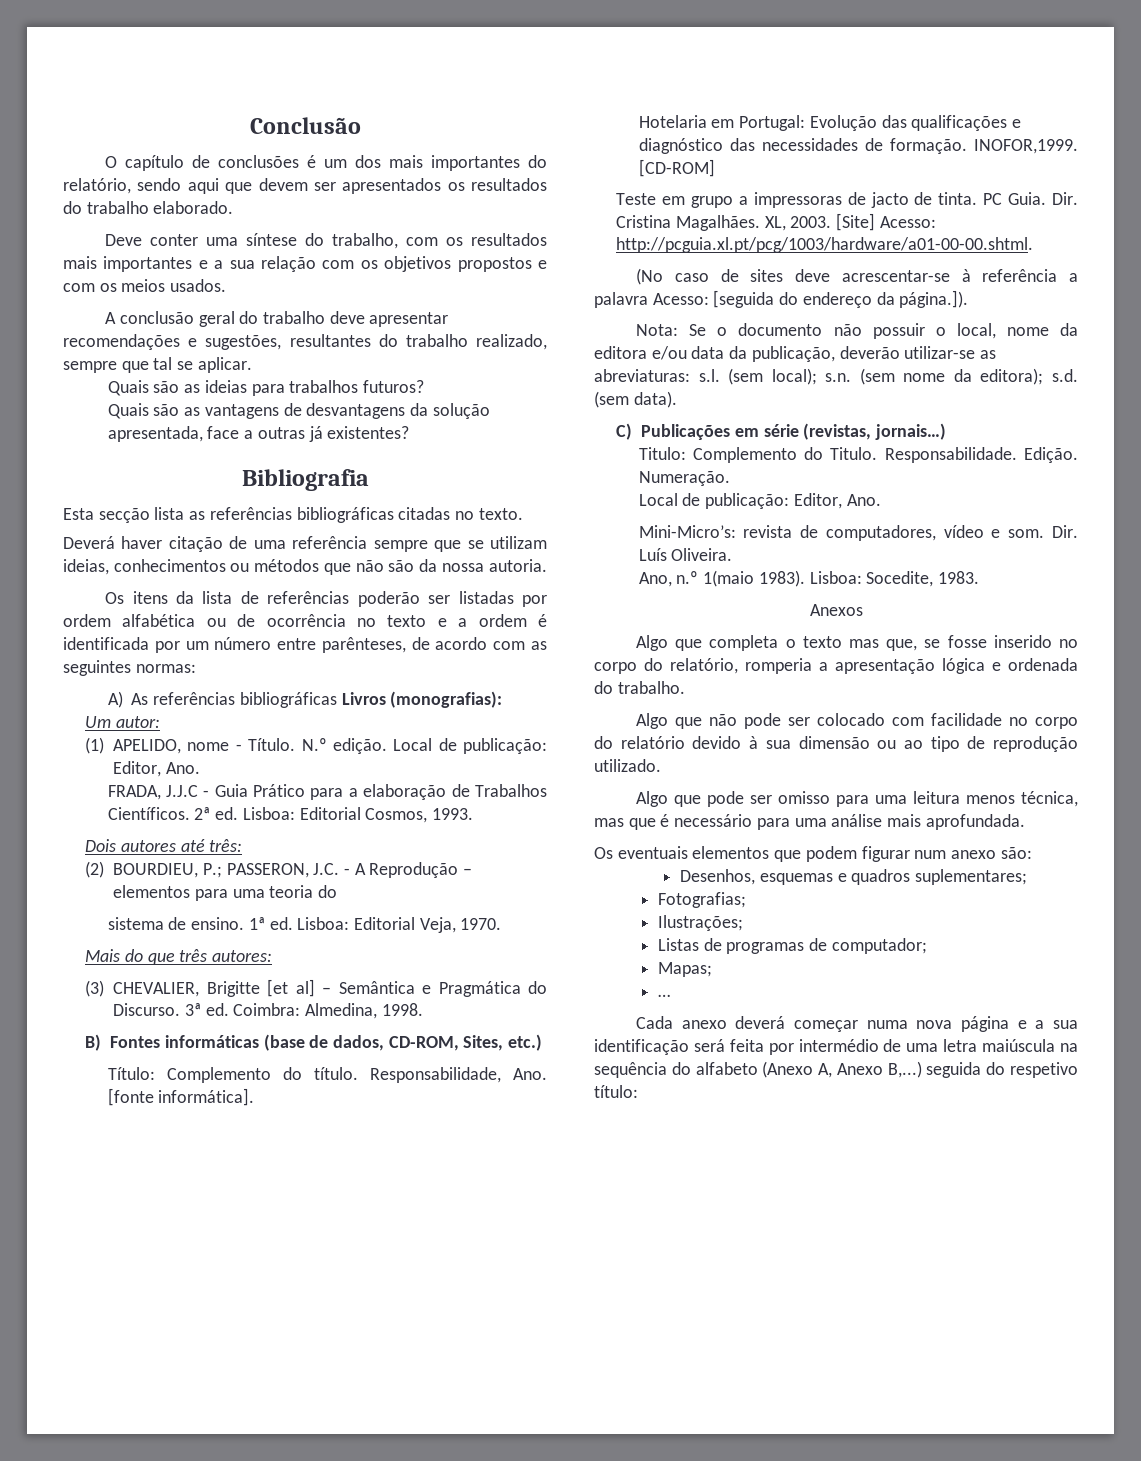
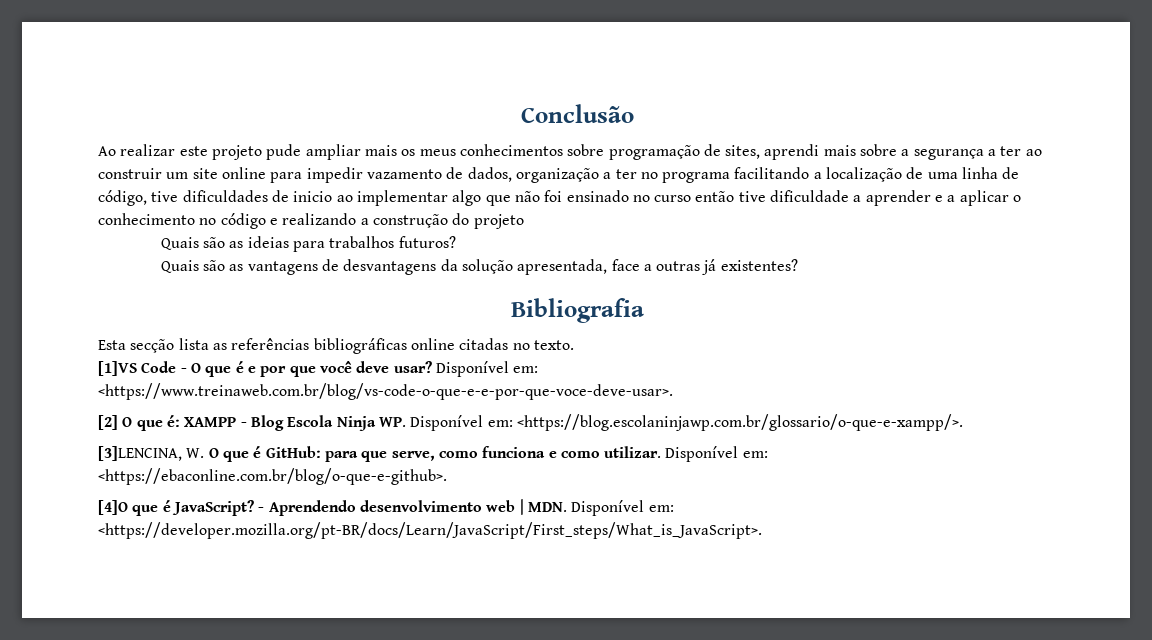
[105,155,548,171] [63,178,547,194] [63,201,234,214] [105,233,547,249] [63,256,547,272] [63,279,227,292] [105,311,449,327] [63,334,548,350] [63,357,252,373] O capítulo de conclusões é um dos mais importantes do relatório, sendo aqui que devem ser apresentados os resultados do trabalho elaborado. // Deve conter uma síntese do trabalho, com os resultados mais importantes e a sua relação com os objetivos propostos e com os meios usados. // A conclusão geral do trabalho deve apresentar recomendações e sugestões, resultantes do trabalho realizado, sempre que tal se aplicar. -> [98,144,1042,160] [98,167,1020,183] [98,190,1022,206] [98,213,524,229] Ao realizar este projeto pude ampliar mais os meus conhecimentos sobre programação de sites, aprendi mais sobre a segurança a ter ao construir um site online para impedir vazamento de dados, organização a ter no programa facilitando a localização de uma linha de código, tive dificuldades de inicio ao implementar algo que não foi ensinado no curso então tive dificuldade a aprender e a aplicar o conhecimento no código e realizando a construção do projeto
(394, 515) none -> [410,338,455,350] online
[63,536,548,552] [63,559,547,575] [105,591,548,607] [63,614,547,627] [63,637,547,653] [63,660,196,676] [107,691,503,708] [85,716,161,728] [85,737,547,754] [113,761,200,777] [107,784,548,800] [107,807,473,823] [85,839,243,852] [85,861,473,878] [113,885,337,901] [107,917,502,933] [85,949,273,965] [85,979,547,997] [113,1003,423,1019] [85,1034,543,1051] [107,1067,547,1083] [107,1088,255,1106] [638,115,1021,131] [638,138,1078,154] [638,159,715,177] [616,192,1078,208] [616,213,936,231] [616,237,1034,253] [636,268,1078,285] [594,290,969,308] [636,323,1078,339] [594,346,997,362] [594,368,1078,385] [594,391,677,408] [616,423,946,440] [638,447,1078,463] [638,471,730,486] [638,493,881,509] [638,525,1078,541] [638,548,733,561] [638,570,979,587] [809,604,863,616] [636,635,1078,651] [594,658,1078,674] [594,681,685,694] [636,713,1078,729] [594,736,1078,752] [594,759,661,772] [636,791,1078,807] [594,814,1025,830] [594,846,1032,862] [680,869,1028,885] [657,892,746,908] [657,915,743,931] [657,938,927,954] [657,962,712,977] [657,994,670,997] [636,1016,1079,1032] [594,1039,1078,1055] [594,1061,1078,1078] [594,1085,638,1098] Deverá haver citação de uma referência sempre que se utilizam ideias, conhecimentos ou métodos que não são da nossa autoria. // Os itens da lista de referências poderão ser listadas por ordem alfabética ou de ocorrência no texto e a ordem é identificada por um número entre parênteses, de acordo com as seguintes normas: // A) As referências bibliográficas Livros (monografias): // Um autor: // (1) APELIDO, nome - Título. N.º edição. Local de publicação: Editor, Ano. // FRADA, J.J.C - Guia Prático para a elaboração de Trabalhos Científicos. 2ª ed. Lisboa: Editorial Cosmos, 1993. // Dois autores até três: // (2) BOURDIEU, P.; PASSERON, J.C. - A Reprodução – elementos para uma teoria do // sistema de ensino. 1ª ed. Lisboa: Editorial Veja, 1970. // Mais do que três autores: // (3) CHEVALIER, Brigitte [et al] – Semântica e Pragmática do Discurso. 3ª ed. Coimbra: Almedina, 1998. // B) Fontes informáticas (base de dados, CD-ROM, Sites, etc.) // Título: Complemento do título. Responsabilidade, Ano. [fonte informática]. // Hotelaria em Portugal: Evolução das qualificações e diagnóstico das necessidades de formação. INOFOR,1999. [CD-ROM] // Teste em grupo a impressoras de jacto de tinta. PC Guia. Dir. Cristina Magalhães. XL, 2003. [Site] Acesso: http://pcguia.xl.pt/pcg/1003/hardware/a01-00-00.shtml. // (No caso de sites deve acrescentar-se à referência a palavra Acesso: [seguida do endereço da página.]). // Nota: Se o documento não possuir o local, nome da editora e/ou data da publicação, deverão utilizar-se as abreviaturas: s.l. (sem local); s.n. (sem nome da editora); s.d. (sem data). // C) Publicações em série (revistas, jornais…) // Titulo: Complemento do Titulo. Responsabilidade. Edição. Numeração. // Local de publicação: Editor, Ano. // Mini-Micro’s: revista de computadores, vídeo e som. Dir. Luís Oliveira. // Ano, n.º 1(maio 1983). Lisboa: Socedite, 1983. // Anexos // Algo que completa o texto mas que, se fosse inserido no corpo do relatório, romperia a apresentação lógica e ordenada do trabalho. // Algo que não pode ser colocado com facilidade no corpo do relatório devido à sua dimensão ou ao tipo de reprodução utilizado. // Algo que pode ser omisso para uma leitura menos técnica, mas que é necessário para uma análise mais aprofundada. // Os eventuais elementos que podem figurar num anexo são: // Desenhos, esquemas e quadros suplementares; // Fotografias; // Ilustrações; // Listas de programas de computador; // Mapas; // … // Cada anexo deverá começar numa nova página e a sua identificação será feita por intermédio de uma letra maiúscula na sequência do alfabeto (Anexo A, Anexo B,...) seguida do respetivo título: -> [98,361,539,377] [98,383,673,400] [98,414,963,431] [98,446,768,462] [98,468,447,485] [98,499,674,516] [98,522,762,539] [1]VS Code - O que é e por que você deve usar? Disponível em: <https://www.treinaweb.com.br/blog/vs-code-o-que-e-e-por-que-voce-deve-usar>. // [2] O que é: XAMPP - Blog Escola Ninja WP. Disponível em: <https://blog.escolaninjawp.com.br/glossario/o-que-e-xampp/>. // [3]LENCINA, W. O que é GitHub: para que serve, como funciona e como utilizar. Disponível em: <https://ebaconline.com.br/blog/o-que-e-github>. // [4]O que é JavaScript? - Aprendendo desenvolvimento web | MDN. Disponível em: <https://developer.mozilla.org/pt-BR/docs/Learn/JavaScript/First_steps/What_is_JavaScript>.

